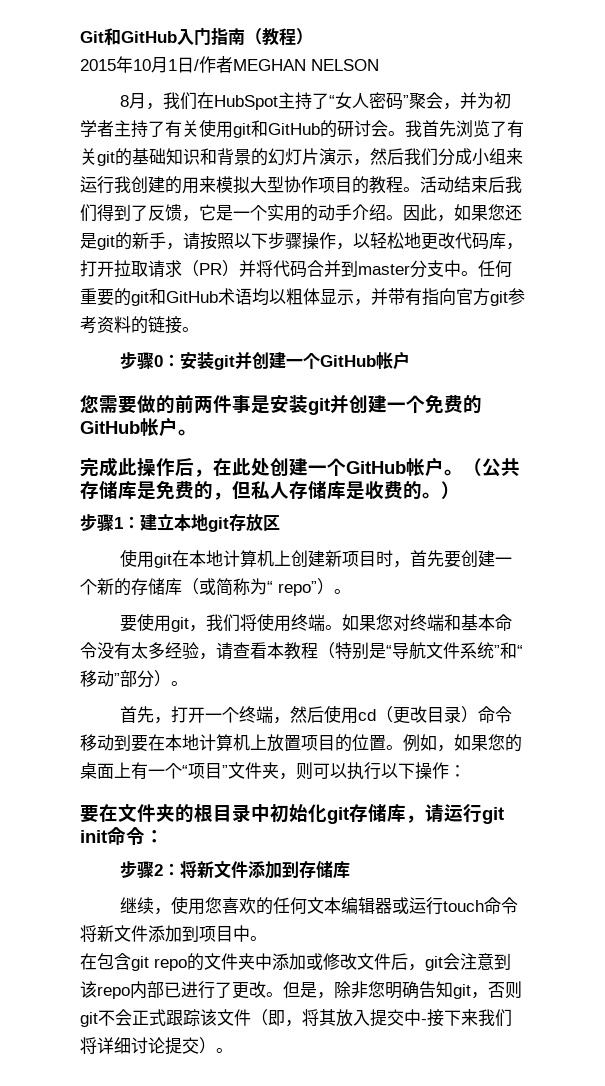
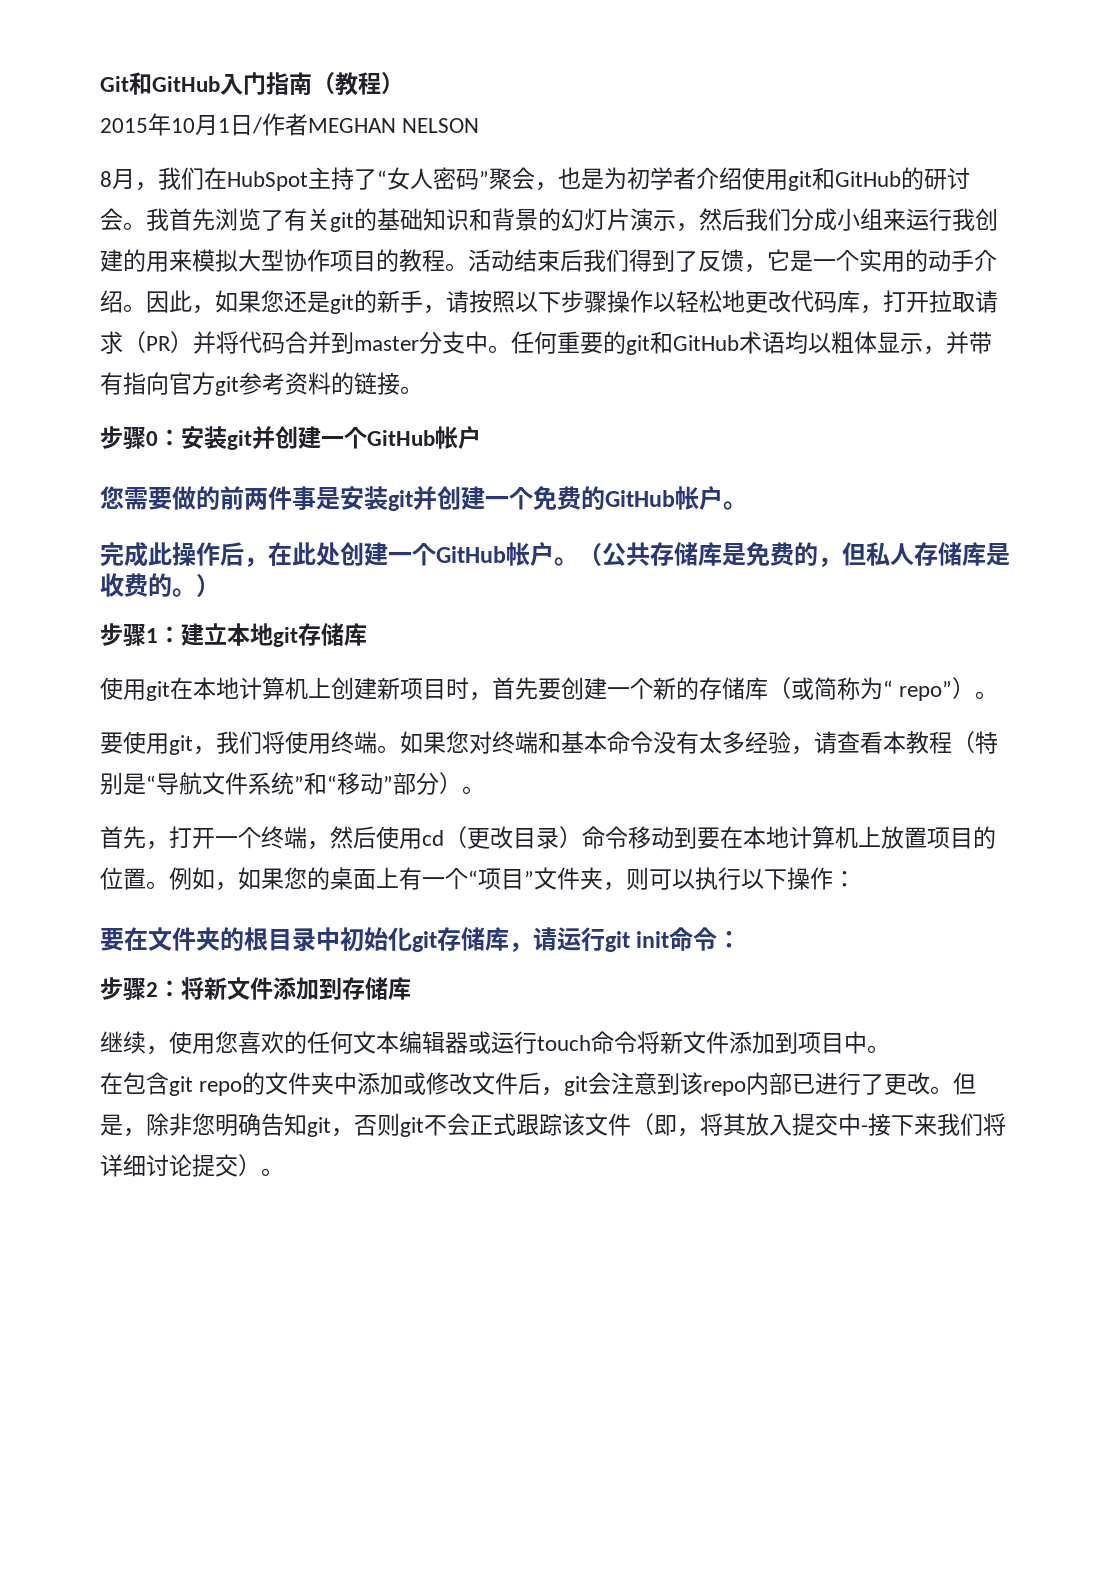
[460,92,478,109] 并 -> [558,167,604,190] 也是
[114,120,199,138] 主持了有关 -> [696,167,742,190] 介绍
[336,243,353,250] ， -> (653, 301) none
[246,514,280,531] 放区 -> [321,623,367,646] 储库

